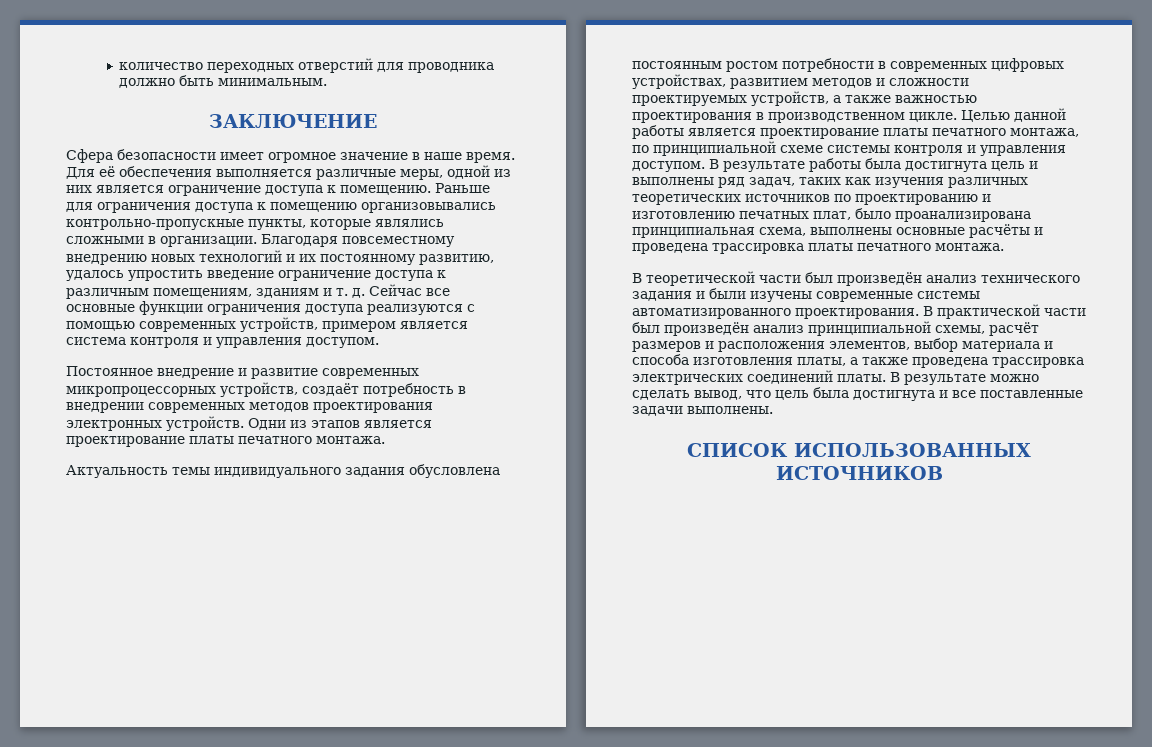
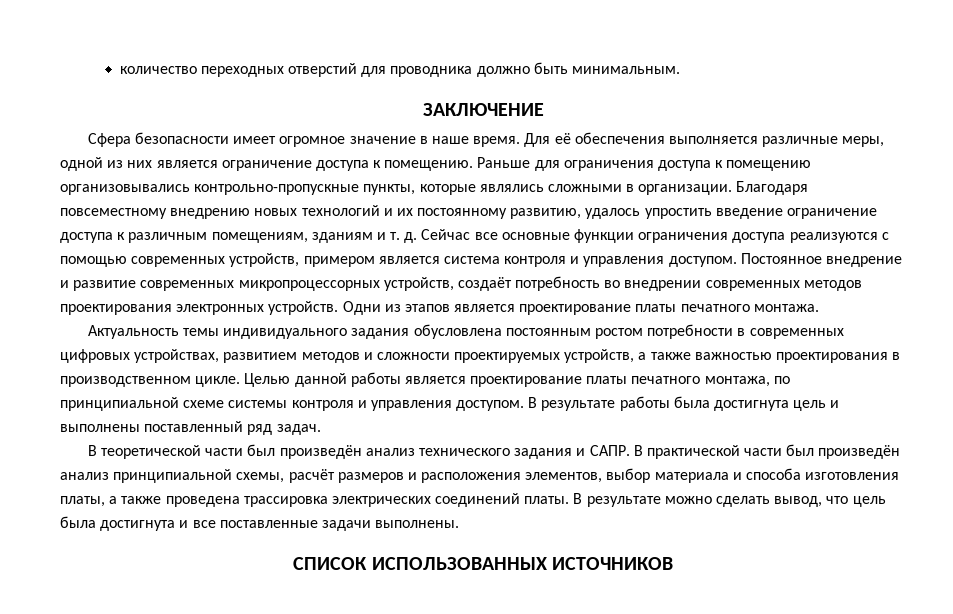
(379, 342) // -> (737, 261) none
[458,386,466,394] в -> [604,280,621,288] во
[718,177,1028,188] [632,194,991,205] [632,208,1031,222] [632,224,1043,238] [632,243,1004,254] ряд задач, таких как изучения различных теоретических источников по проектированию и изготовлению печатных плат, было проанализирована принципиальная схема, выполнены основные расчёты и проведена трассировка платы печатного монтажа. -> [144,421,321,435] поставленный ряд задач.
[709,288,980,302] [632,308,919,319] были изучены современные системы автоматизированного проектирования. -> [589,445,630,456] САПР.

